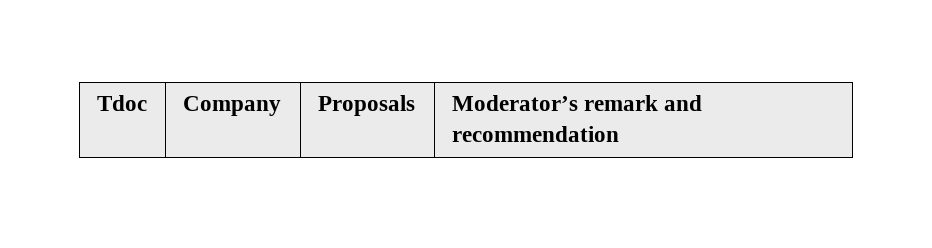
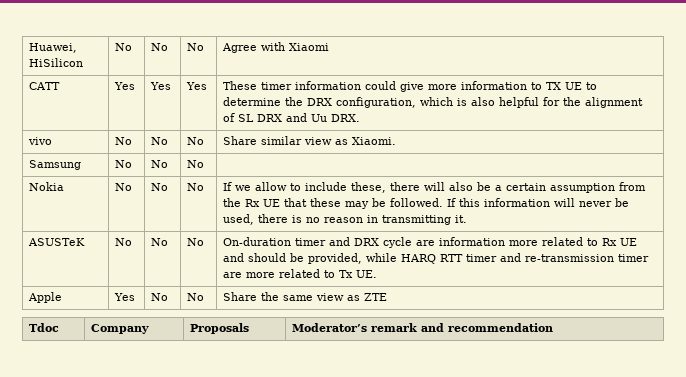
(96, 103) none -> [29,43,78,53] [29,58,84,67] [115,43,133,51] [151,43,169,51] [187,43,205,51] [222,42,330,53] [29,82,61,90] [114,82,136,90] [150,82,172,90] [186,82,208,90] [223,81,598,92] [223,97,644,108] [223,113,361,122] [28,137,53,145] [115,137,133,145] [151,137,169,145] [187,137,205,145] [223,136,397,145] [29,160,82,170] [115,160,133,168] [151,160,169,168] [187,160,205,168] [29,182,65,191] [115,183,133,191] [151,183,169,191] [187,183,205,191] [223,182,647,193] [223,198,630,209] [223,214,468,225] [28,238,86,246] [115,238,133,246] [151,238,169,246] [187,238,205,246] [223,237,638,248] [223,253,650,264] [223,269,378,278] [28,292,63,303] [114,293,136,301] [151,293,169,301] [187,293,205,301] [223,292,388,301] Huawei, HiSilicon | No | No | No | Agree with Xiaomi // CATT | Yes | Yes | Yes | These timer information could give more information to TX UE to determine the DRX configuration, which is also helpful for the alignment of SL DRX and Uu DRX. // vivo | No | No | No | Share similar view as Xiaomi. // Samsung | No | No | No | // Nokia | No | No | No | If we allow to include these, there will also be a certain assumption from the Rx UE that these may be followed. If this information will never be used, there is no reason in transmitting it. // ASUSTeK | No | No | No | On-duration timer and DRX cycle are information more related to Rx UE and should be provided, while HARQ RTT timer and re-transmission timer are more related to Tx UE. // Apple | Yes | No | No | Share the same view as ZTE //

